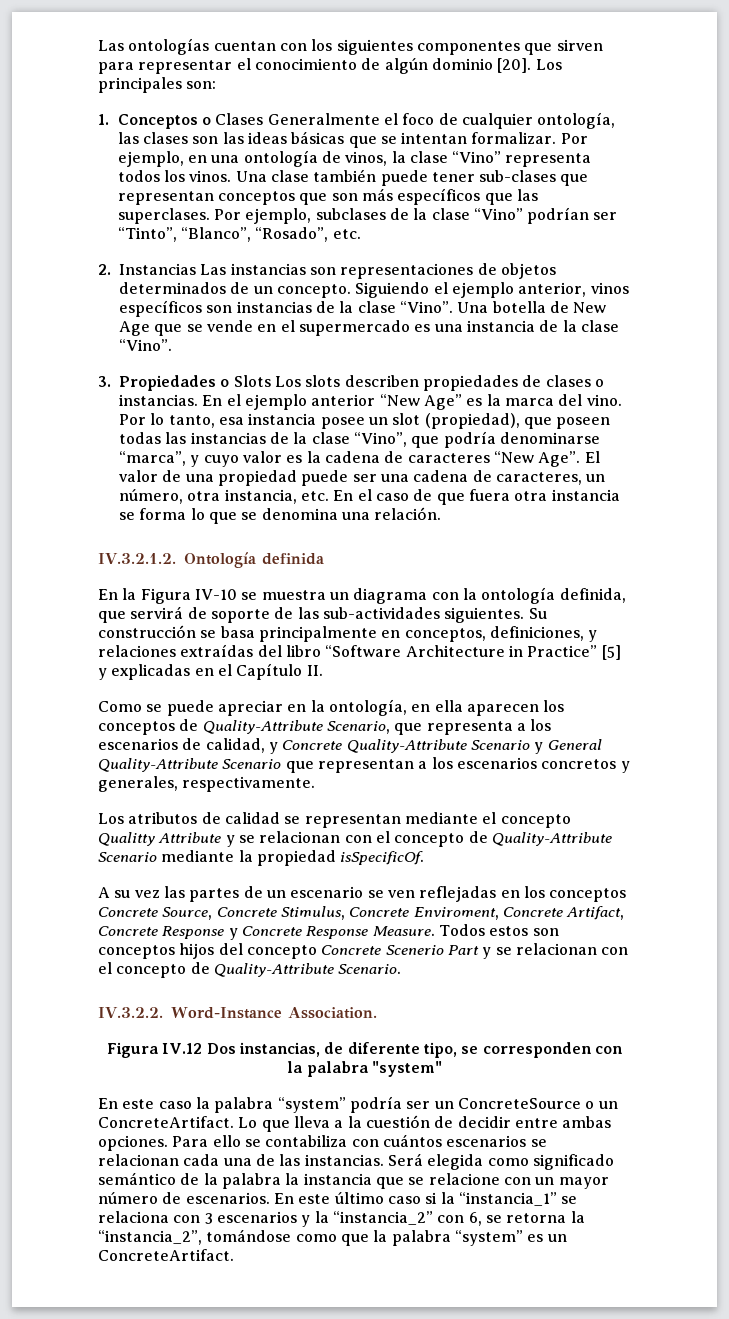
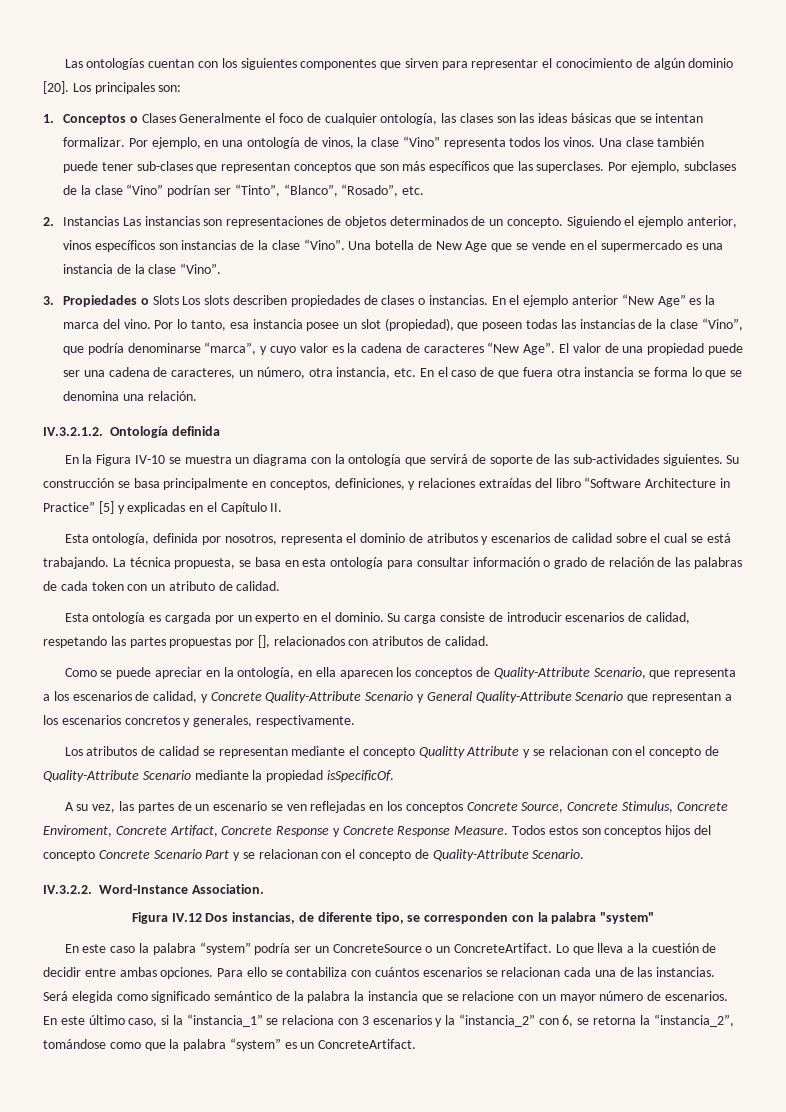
[559,588,626,603] definida, -> (402, 460) none
(323, 670) none -> [64,533,731,545] [43,557,743,569] [43,581,281,591] [64,612,690,624] [43,635,489,648] // Esta ontología, definida por nosotros, representa el dominio de atributos y escenarios de calidad sobre el cual se está trabajando. La técnica propuesta, se basa en esta ontología para consultar información o grado de relación de las palabras de cada token con un atributo de calidad. // Esta ontología es cargada por un experto en el dominio. Su carga consiste de introducir escenarios de calidad, respetando las partes propuestas por [], relacionados con atributos de calidad.
[134,890,160,898] vez -> [92,804,116,813] vez,
[385,945,444,955] Scenerio -> [153,849,202,859] Scenario
[387,1196,421,1204] caso -> [128,1018,158,1027] caso,

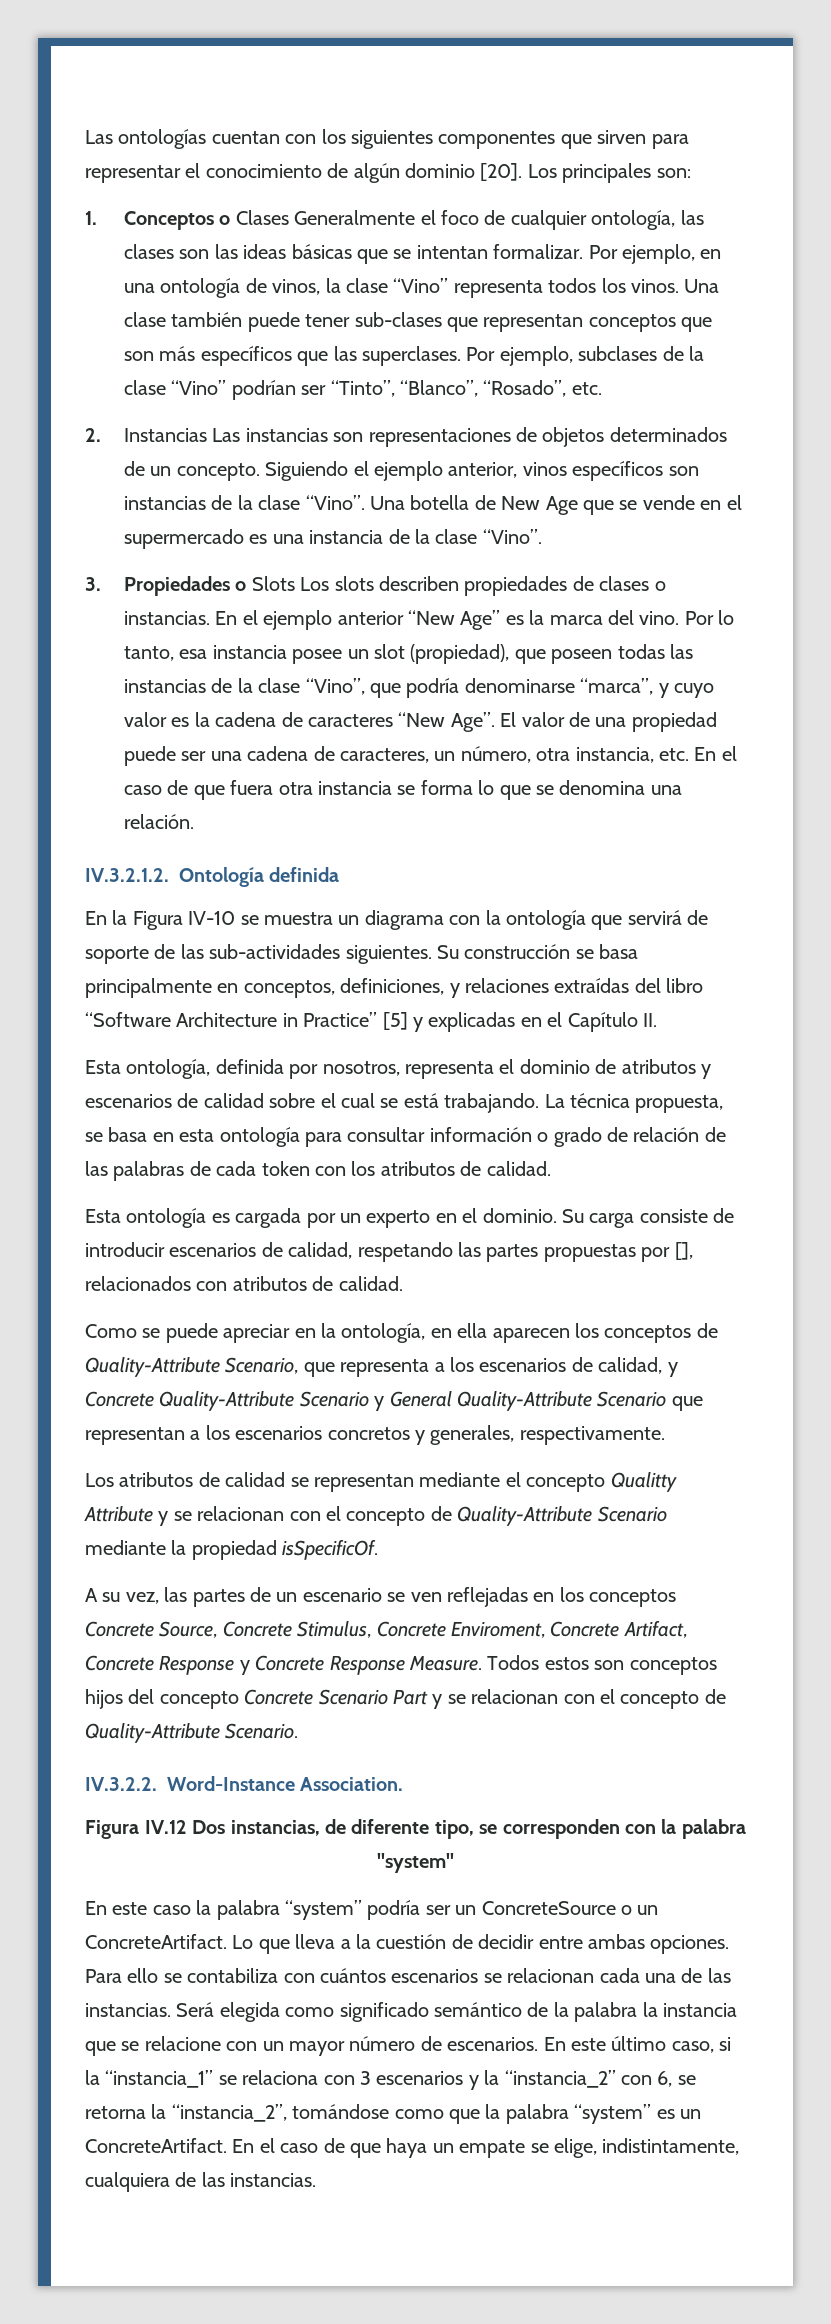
[151,581,215,591] un atributo -> [351,1161,455,1176] los atributos
(417, 1044) none -> [232,2138,740,2158] [85,2172,317,2192] En el caso de que haya un empate se elige, indistintamente, cualquiera de las instancias.

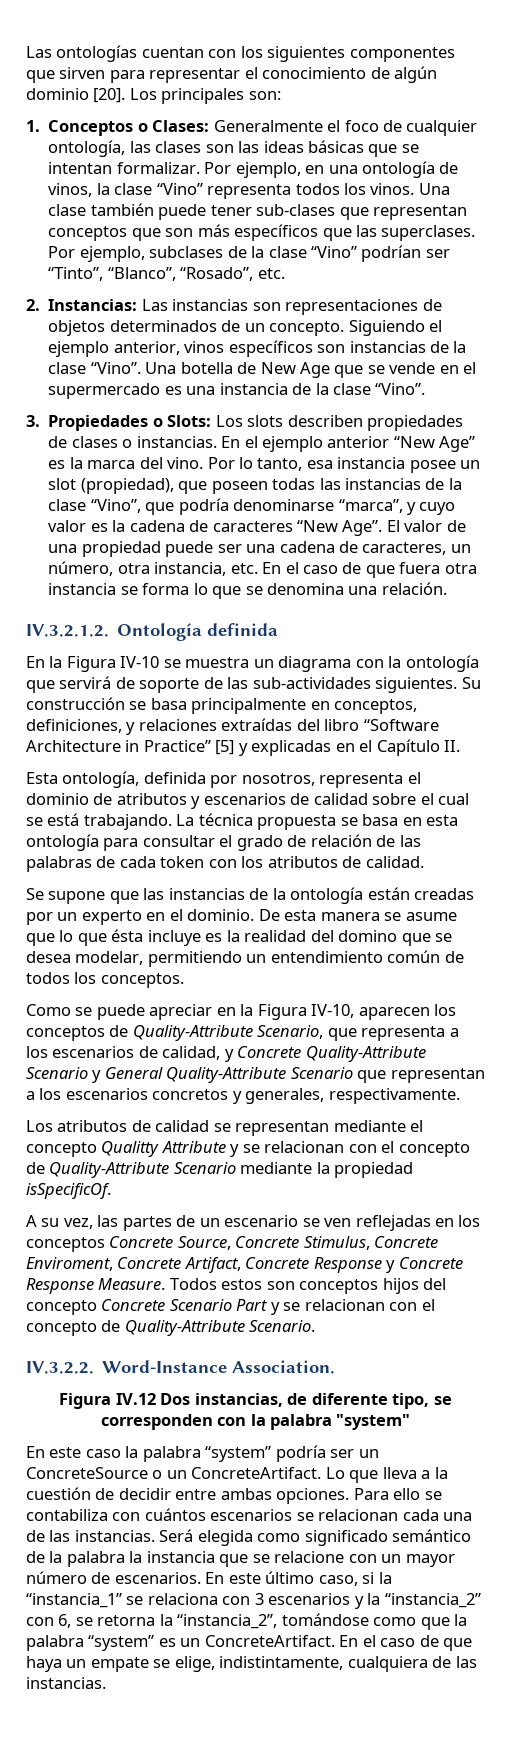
[235,210,289,225] Clases -> [152,120,210,132] Clases:
[123,428,207,442] Instancias -> [48,299,138,311] Instancias:
[251,576,295,591] Slots -> [167,415,212,427] Slots:
[635,1095,724,1113] propuesta, -> [257,815,337,830] propuesta
[429,1127,549,1142] información o -> [219,835,233,847] el
[85,1208,302,1228] Esta ontología es cargada -> [26,887,475,904] Se supone que las instancias de la ontología están creadas
[561,1208,735,1228] [85,1242,693,1262] [85,1276,403,1291] Su carga consiste de introducir escenarios de calidad, respetando las partes propuestas por [], relacionados con atributos de calidad. -> [258,909,457,921] [26,929,453,946] [26,950,464,967] [26,972,184,988] De esta manera se asume que lo que ésta incluye es la realidad del domino que se desea modelar, permitiendo un entendimiento común de todos los conceptos.
[341,1323,488,1343] ontología, en ella -> [257,1004,355,1020] Figura IV-10,

